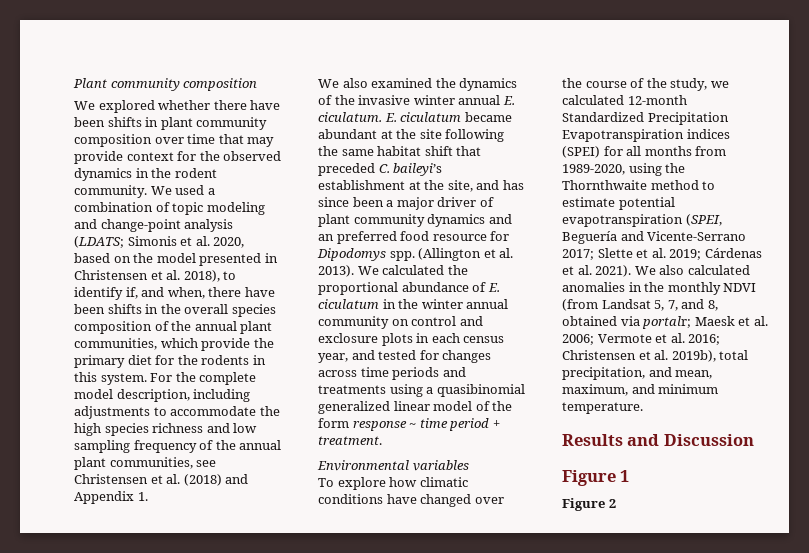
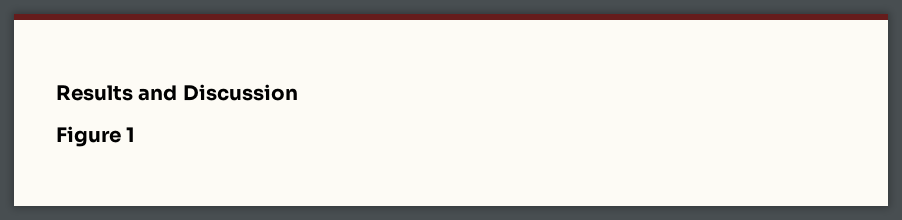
[73,78,258,91] [74,100,281,113] [74,117,268,130] [74,134,275,147] [74,151,282,164] [74,168,217,181] [74,185,215,198] [74,202,265,215] [74,219,234,232] [74,236,245,248] [74,253,278,266] [74,270,237,282] [74,287,275,300] [74,304,276,317] [74,321,273,334] [74,338,274,351] [74,355,266,368] [74,372,257,385] [74,389,251,402] [74,406,280,419] [74,423,258,436] [74,440,282,453] [74,457,217,470] [74,474,249,486] [74,491,148,504] [318,78,518,91] [318,95,515,105] [318,112,512,122] [318,129,505,142] [318,146,482,156] [318,163,443,176] [318,180,524,192] [318,197,494,210] [318,214,512,227] [318,231,510,244] [317,248,514,261] [318,265,468,277] [318,282,500,295] [318,299,509,309] [318,316,483,329] [318,333,505,346] [318,350,492,363] [318,367,466,380] [318,384,525,397] [318,401,513,414] [318,418,500,431] [318,436,382,445] [317,460,469,471] [318,477,468,490] [318,494,504,507] [562,78,729,91] [562,95,687,105] [562,112,729,125] [562,129,730,142] [562,146,727,158] [562,163,686,176] [562,180,716,190] [562,197,675,210] [562,214,722,227] [562,231,747,244] [562,248,762,260] [562,265,750,277] [562,282,757,295] [562,299,718,311] [562,316,768,329] [562,333,721,345] [562,350,749,362] [562,367,713,380] [562,384,719,396] [562,402,643,414] Plant community composition // We explored whether there have been shifts in plant community composition over time that may provide context for the observed dynamics in the rodent community. We used a combination of topic modeling and change-point analysis (LDATS; Simonis et al. 2020, based on the model presented in Christensen et al. 2018), to identify if, and when, there have been shifts in the overall species composition of the annual plant communities, which provide the primary diet for the rodents in this system. For the complete model description, including adjustments to accommodate the high species richness and low sampling frequency of the annual plant communities, see Christensen et al. (2018) and Appendix 1. // We also examined the dynamics of the invasive winter annual E. ciculatum. E. ciculatum became abundant at the site following the same habitat shift that preceded C. baileyi’s establishment at the site, and has since been a major driver of plant community dynamics and an preferred food resource for Dipodomys spp. (Allington et al. 2013). We calculated the proportional abundance of E. ciculatum in the winter annual community on control and exclosure plots in each census year, and tested for changes across time periods and treatments using a quasibinomial generalized linear model of the form response ~ time period + treatment. // Environmental variables // To explore how climatic conditions have changed over the course of the study, we calculated 12-month Standardized Precipitation Evapotranspiration indices (SPEI) for all months from 1989-2020, using the Thornthwaite method to estimate potential evapotranspiration (SPEI, Beguería and Vicente-Serrano 2017; Slette et al. 2019; Cárdenas et al. 2021). We also calculated anomalies in the monthly NDVI (from Landsat 5, 7, and 8, obtained via portalr; Maesk et al. 2006; Vermote et al. 2016; Christensen et al. 2019b), total precipitation, and mean, maximum, and minimum temperature. // -> (56, 93) none
[562,498,616,511] // Figure 2 -> (136, 134) none

